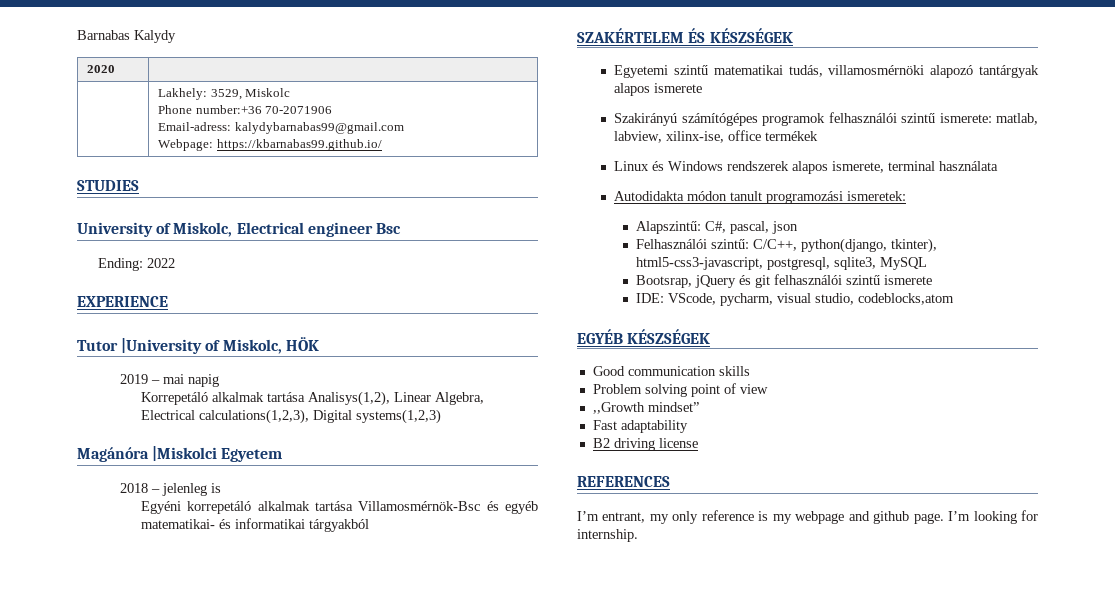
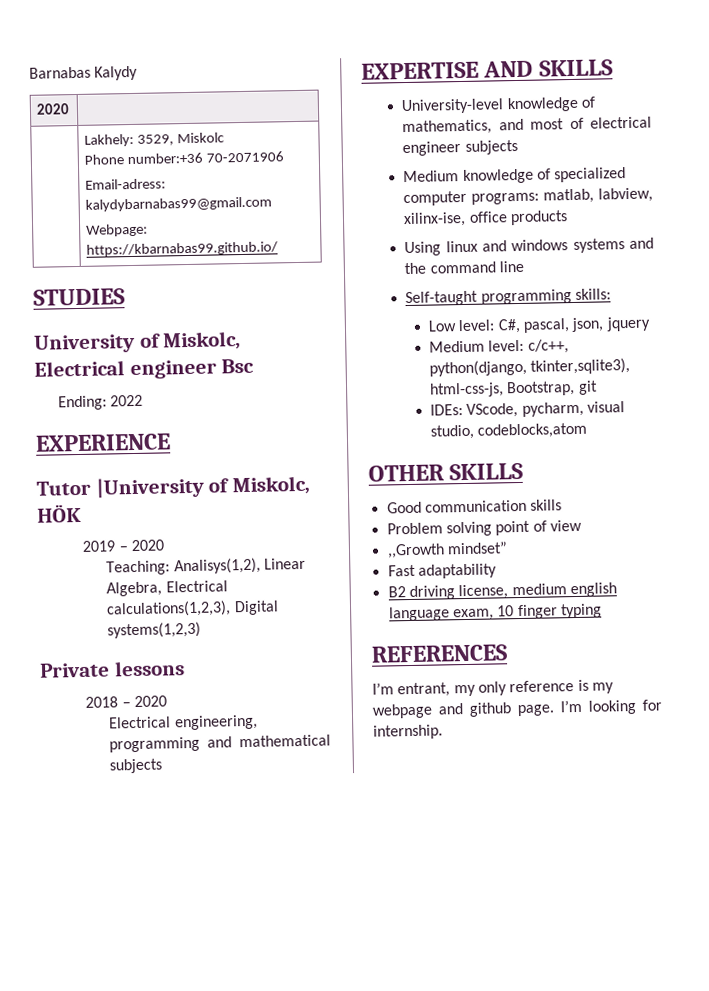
[162,374,219,387] [141,392,306,405] mai napig // Korrepetáló alkalmak tartása -> [131,539,165,552] [106,560,171,576] 2020 // Teaching:
[77,446,283,462] Magánóra |Miskolci Egyetem -> [40,660,185,678] Private lessons
[161,483,221,496] [141,501,538,514] [141,518,370,532] [577,28,793,43] [614,65,1039,78] [614,83,703,96] [614,112,1038,126] [614,130,819,143] [614,161,999,174] [614,191,907,204] [635,221,798,234] [635,238,937,253] [635,257,927,270] [635,274,932,288] [635,293,664,303] jelenleg is // Egyéni korrepetáló alkalmak tartása Villamosmérnök-Bsc és egyéb matematikai- és informatikai tárgyakból // SZAKÉRTELEM ÉS KÉSZSÉGEK // Egyetemi szintű matematikai tudás, villamosmérnöki alapozó tantárgyak alapos ismerete // Szakirányú számítógépes programok felhasználói szintű ismerete: matlab, labview, xilinx-ise, office termékek // Linux és Windows rendszerek alapos ismerete, terminal használata // Autodidakta módon tanult programozási ismeretek: // Alapszintű: C#, pascal, json // Felhasználói szintű: C/C++, python(django, tkinter), html5-css3-javascript, postgresql, sqlite3, MySQL // Bootsrap, jQuery és git felhasználói szintű ismerete // IDE: -> [134,695,168,708] [108,714,258,731] [109,734,331,753] [109,758,163,774] [361,59,613,80] [401,96,595,115] [402,116,652,136] [402,139,518,157] [403,167,627,184] [403,187,653,207] [403,210,568,228] [404,237,654,257] [404,260,524,275] [405,288,611,307] [428,316,651,334] [429,339,569,354] [429,357,631,377] [429,380,598,398] [430,404,464,416] 2020 // Electrical engineering, programming and mathematical subjects // EXPERTISE AND SKILLS // University-level knowledge of mathematics, and most of electrical engineer subjects // Medium knowledge of specialized computer programs: matlab, labview, xilinx-ise, office products // Using linux and windows systems and the command line // Self-taught programming skills: // Low level: C#, pascal, json, jquery // Medium level: c/c++, python(django, tkinter,sqlite3), html-css-js, Bootstrap, git // IDEs:
[577,329,711,344] EGYÉB KÉSZSÉGEK -> [368,462,524,482] OTHER SKILLS
[658,438,698,448] license -> [458,582,617,600] [388,603,602,622] license, medium english language exam, 10 finger typing

